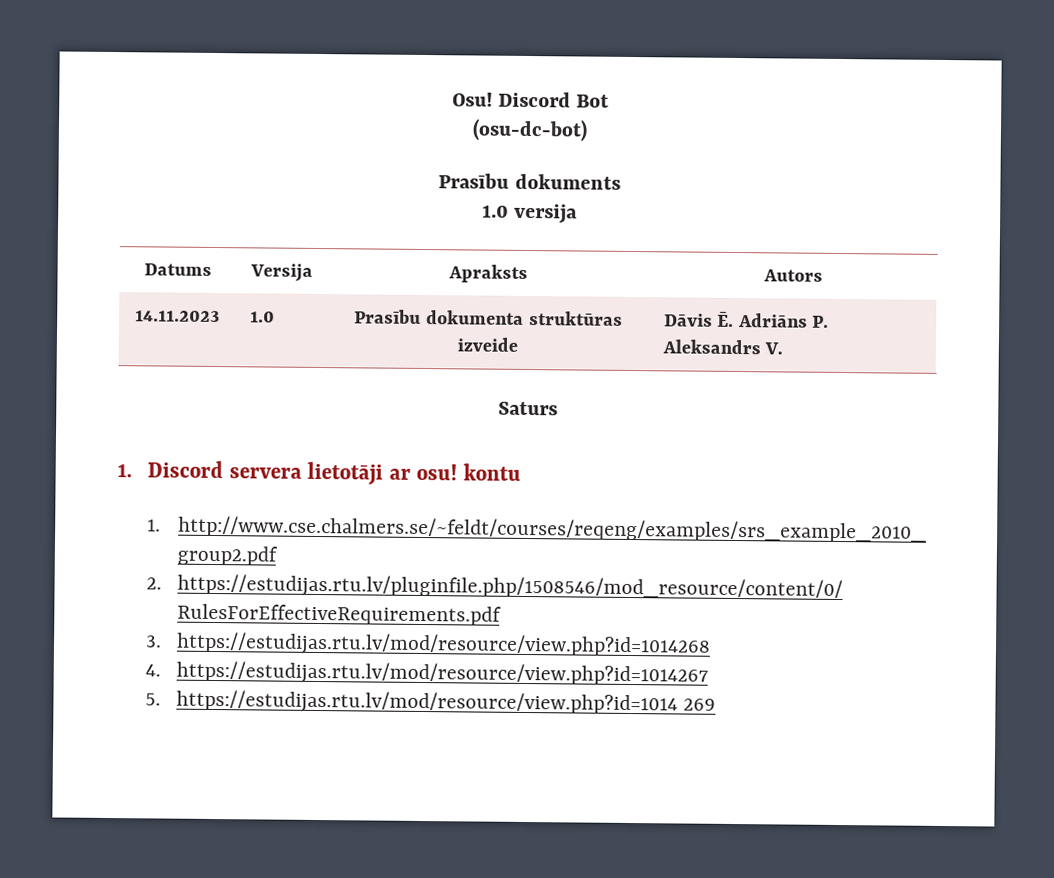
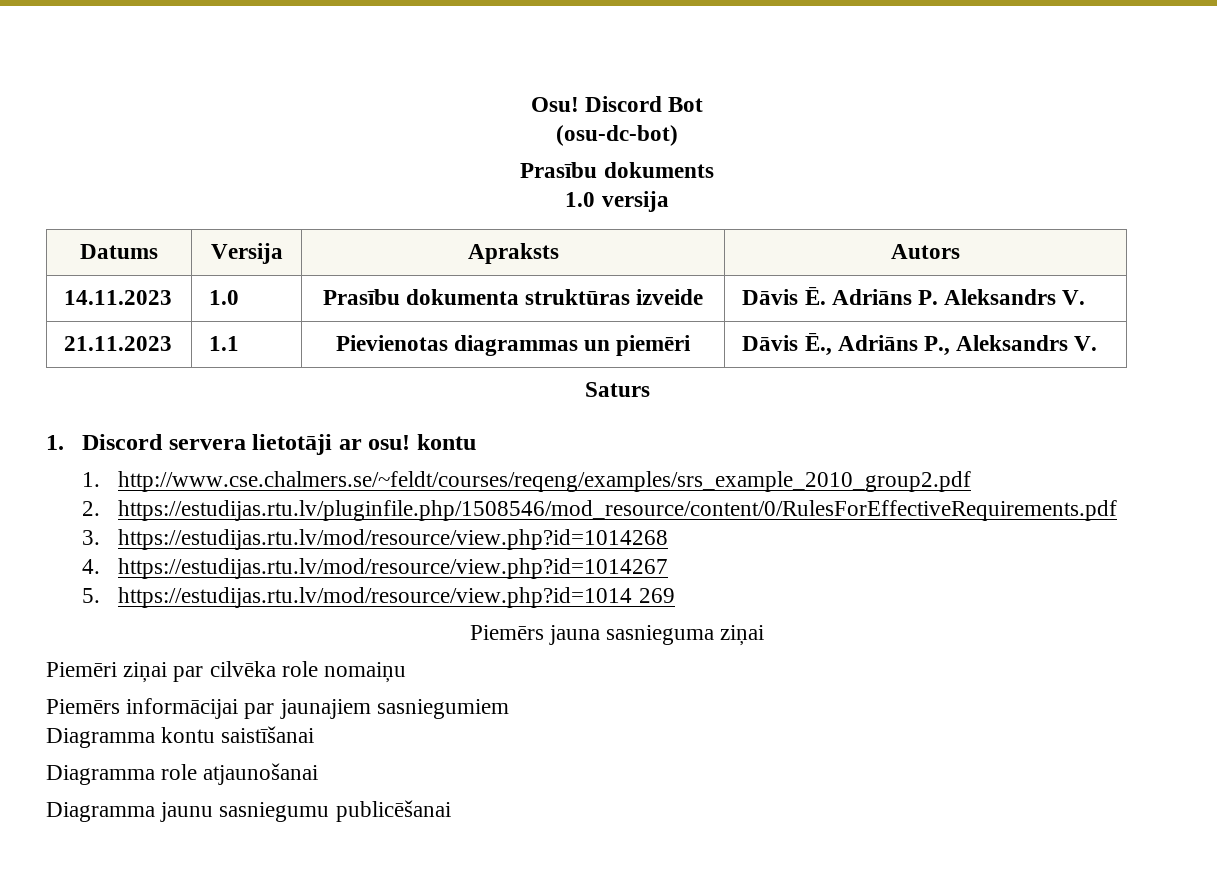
(784, 348) none -> [64,336,173,351] [209,336,240,351] [335,335,692,356] [742,333,1098,356] // 21.11.2023 | 1.1 | Pievienotas diagrammas un piemēri | Dāvis Ē., Adriāns P., Aleksandrs V.
(717, 704) none -> [469,625,765,646] [46,661,407,683] [46,698,509,719] [46,726,315,748] [46,763,319,785] [46,800,451,822] // Piemērs jauna sasnieguma ziņai // Piemēri ziņai par cilvēka role nomaiņu // Piemērs informācijai par jaunajiem sasniegumiem // Diagramma kontu saistīšanai // Diagramma role atjaunošanai // Diagramma jaunu sasniegumu publicēšanai

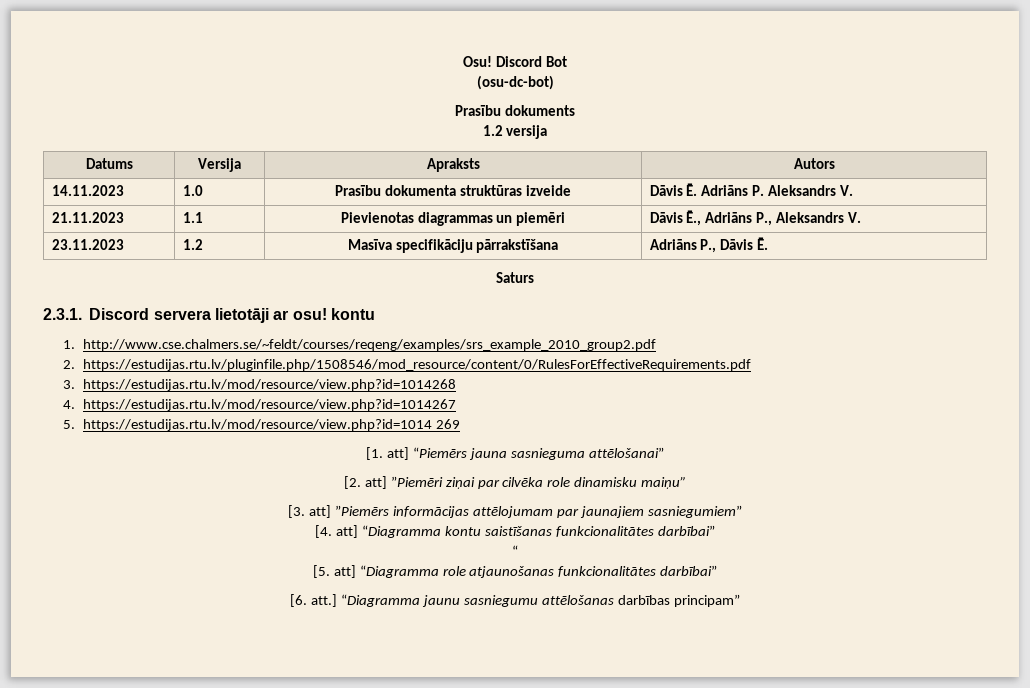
[565,192,596,207] 1.0 -> [482,125,503,136] 1.2
(1098, 343) none -> [51,239,124,250] [182,239,203,250] [347,239,559,253] [649,237,769,253] // 23.11.2023 | 1.2 | Masīva specifikāciju pārrakstīšana | Adriāns P., Dāvis Ē.
[46,435,64,450] 1. -> [43,308,82,320] 2.3.1.
[469,625,765,646] [46,661,407,683] [46,698,509,719] [46,726,315,748] [46,763,319,785] [46,800,451,822] Piemērs jauna sasnieguma ziņai // Piemēri ziņai par cilvēka role nomaiņu // Piemērs informācijai par jaunajiem sasniegumiem // Diagramma kontu saistīšanai // Diagramma role atjaunošanai // Diagramma jaunu sasniegumu publicēšanai -> [366,447,664,460] [343,476,687,489] [288,505,742,518] [315,525,715,538] [512,545,518,556] [312,565,718,578] [290,594,740,607] [1. att] “Piemērs jauna sasnieguma attēlošanai” // [2. att] ”Piemēri ziņai par cilvēka role dinamisku maiņu” // [3. att] ”Piemērs informācijas attēlojumam par jaunajiem sasniegumiem” // [4. att] “Diagramma kontu saistīšanas funkcionalitātes darbībai” // “ // [5. att] “Diagramma role atjaunošanas funkcionalitātes darbībai” // [6. att.] “Diagramma jaunu sasniegumu attēlošanas darbības principam”

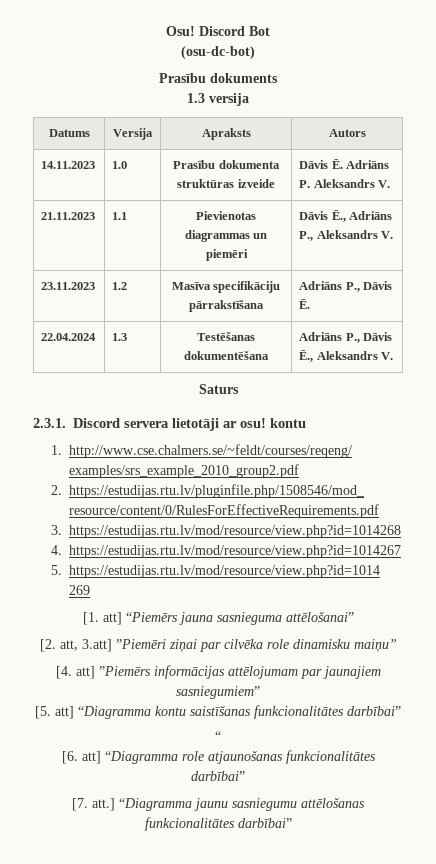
[482,125,503,136] 1.2 -> [187,93,205,103] 1.3
(769, 243) none -> [41,333,97,341] [112,333,128,341] [196,332,255,341] [183,351,269,360] [299,332,392,343] [299,350,393,362] // 22.04.2024 | 1.3 | Testēšanas dokumentēšana | Adriāns P., Dāvis Ē., Aleksandrs V.
[364,476,387,489] att] -> [59,639,112,652] att, 3.att]
[288,505,306,518] [3. -> [55,666,72,679] [4.
[315,525,333,538] [4. -> [35,706,51,719] [5.
[312,565,330,578] [5. -> [61,751,78,764] [6.
[290,594,308,607] [6. -> [72,798,88,811] [7.
[617,594,740,607] darbības principam” -> [144,817,292,831] funkcionalitātes darbībai”

